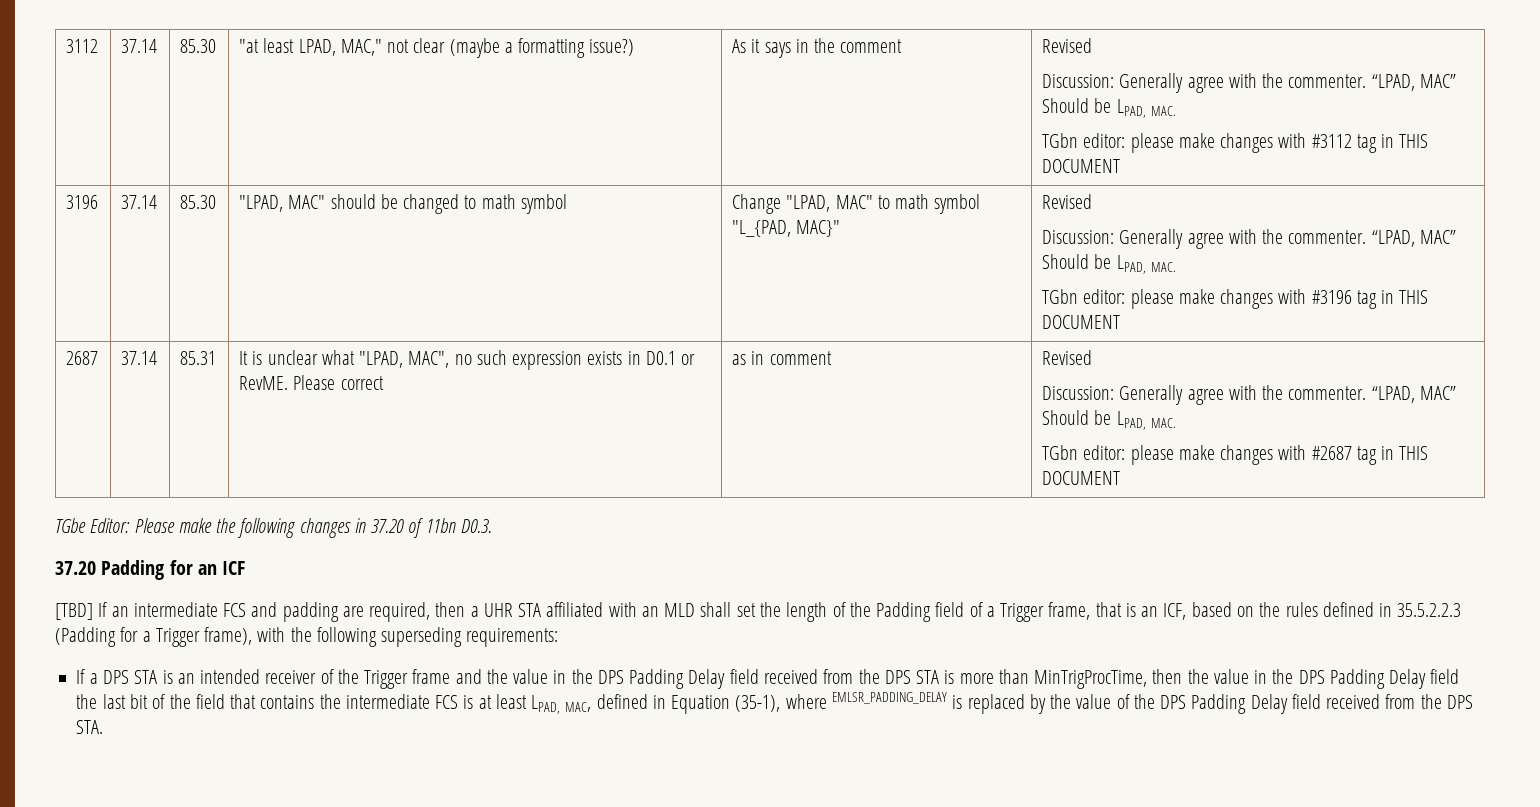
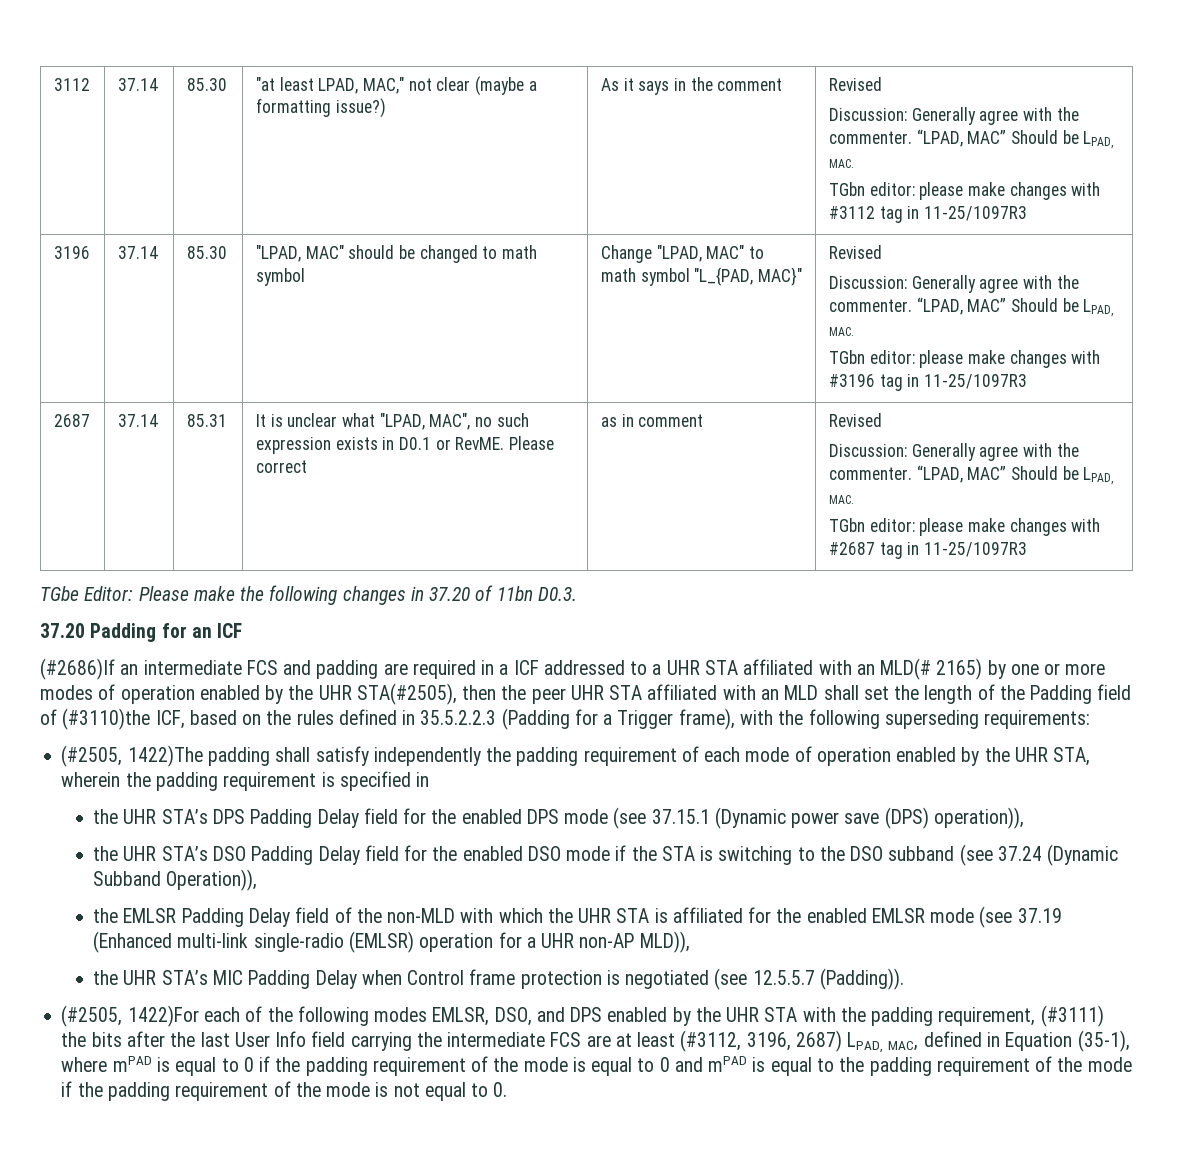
[1399,134,1429,148] [1042,159,1121,173] THIS DOCUMENT -> [924,206,1028,221] 11-25/1097R3
[1399,290,1429,304] [1042,315,1121,329] THIS DOCUMENT -> [924,374,1028,389] 11-25/1097R3
[1399,446,1429,460] [1042,471,1121,485] THIS DOCUMENT -> [924,542,1028,557] 11-25/1097R3
[55,602,108,620] [TBD] If -> [40,658,115,680] (#2686)If
[369,602,479,622] required, then a -> [412,658,1106,680] [40,683,566,705] required in a ICF addressed to a UHR STA affiliated with an MLD(# 2165) by one or more modes of operation enabled by the UHR STA(#2505), then the peer
[986,602,1159,622] a Trigger frame, that is an -> [62,708,151,730] (#3110)the
[76,669,1460,689] [76,694,315,709] If a DPS STA is an intended receiver of the Trigger frame and the value in the DPS Padding Delay field received from the DPS STA is more than MinTrigProcTime, then the value in the DPS Padding Delay field the last bit of the field that contains -> [61,745,1091,767] [61,771,430,791] [93,807,1024,829] [93,844,1119,866] [93,869,258,891] [93,906,1062,928] [93,931,690,953] [93,968,904,990] [61,1005,1104,1027] [61,1031,412,1051] (#2505, 1422)The padding shall satisfy independently the padding requirement of each mode of operation enabled by the UHR STA, wherein the padding requirement is specified in // the UHR STA’s DPS Padding Delay field for the enabled DPS mode (see 37.15.1 (Dynamic power save (DPS) operation)), // the UHR STA’s DSO Padding Delay field for the enabled DSO mode if the STA is switching to the DSO subband (see 37.24 (Dynamic Subband Operation)), // the EMLSR Padding Delay field of the non-MLD with which the UHR STA is affiliated for the enabled EMLSR mode (see 37.19 (Enhanced multi-link single-radio (EMLSR) operation for a UHR non-AP MLD)), // the UHR STA’s MIC Padding Delay when Control frame protection is negotiated (see 12.5.5.7 (Padding)). // (#2505, 1422)For each of the following modes EMLSR, DSO, and DPS enabled by the UHR STA with the padding requirement, (#3111) the bits after the last User Info field carrying
[463,695,474,709] is -> [586,1035,611,1047] are
(527, 701) none -> [680,1030,842,1052] (#3112, 3196, 2687)
[832,692,1473,714] [76,720,104,734] EMLSR_PADDING_DELAY is replaced by the value of the DPS Padding Delay field received from the DPS STA. -> [112,1056,1132,1076] [61,1081,508,1101] mPAD is equal to 0 if the padding requirement of the mode is equal to 0 and mPAD is equal to the padding requirement of the mode if the padding requirement of the mode is not equal to 0.

